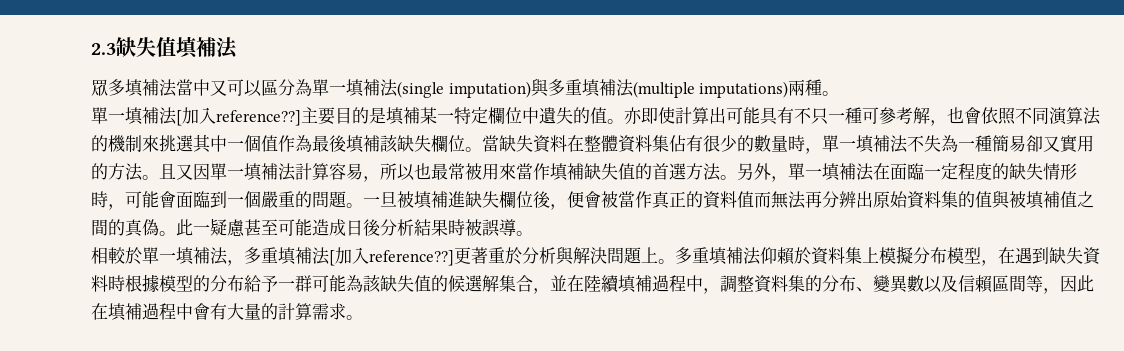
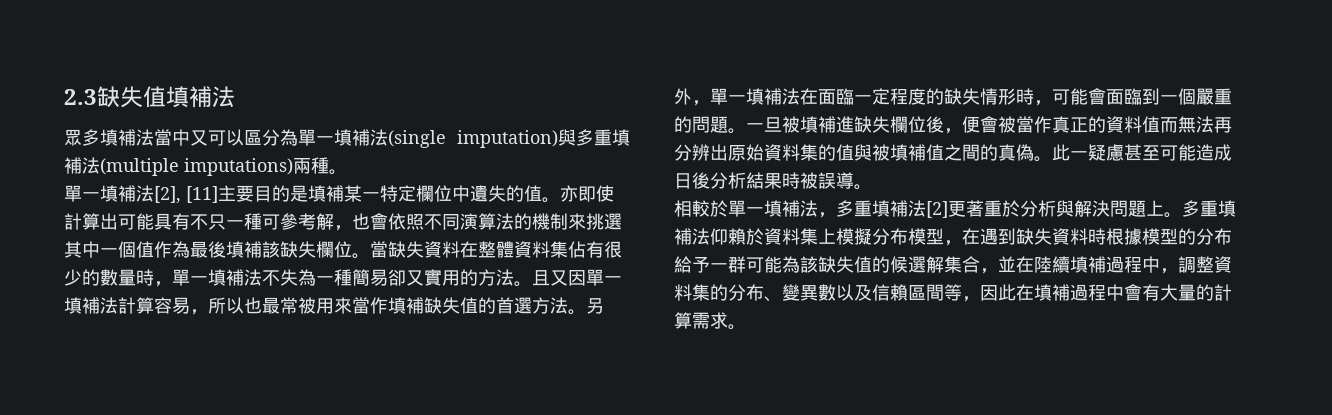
[176,107,301,126] [加入reference??] -> [154,186,218,204] [2], [11]
[329,247,454,266] [加入reference??] -> [926,201,948,218] [2]

